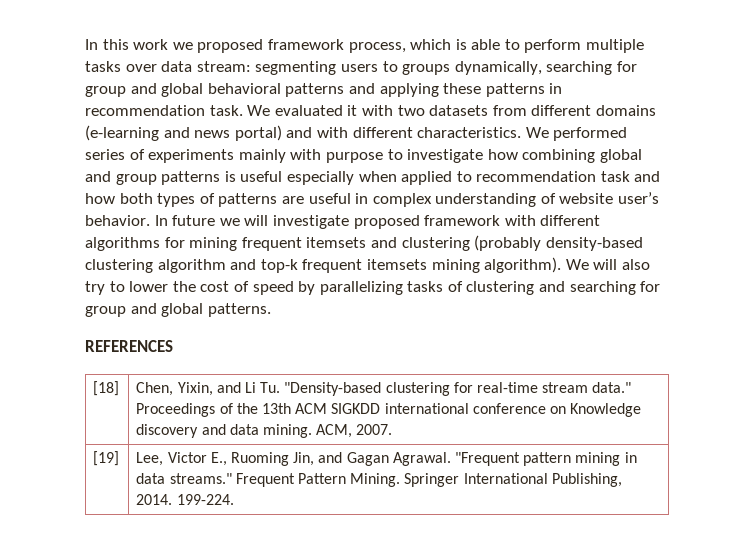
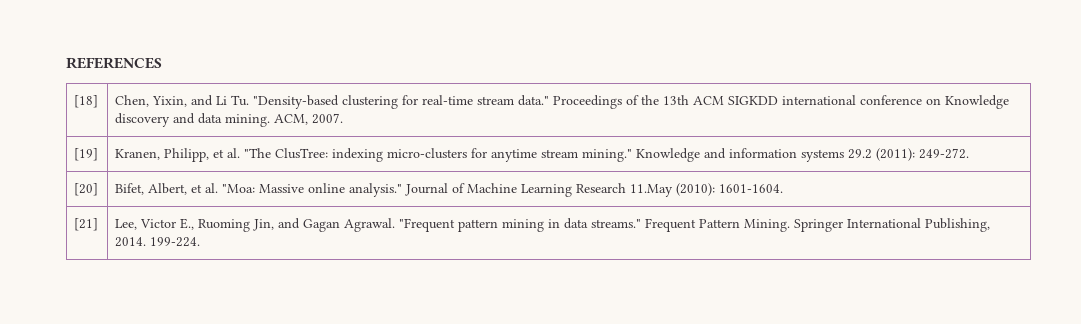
[85,39,645,53] [85,61,637,75] [85,83,563,97] [85,105,656,116] [85,125,628,141] [85,149,642,163] [85,171,661,185] [85,192,660,207] [85,215,601,229] [85,235,643,251] [85,257,650,273] [85,281,661,295] [85,303,271,317] In this work we proposed framework process, which is able to perform multiple tasks over data stream: segmenting users to groups dynamically, searching for group and global behavioral patterns and applying these patterns in recommendation task. We evaluated it with two datasets from different domains (e-learning and news portal) and with different characteristics. We performed series of experiments mainly with purpose to investigate how combining global and group patterns is useful especially when applied to recommendation task and how both types of patterns are useful in complex understanding of website user’s behavior. In future we will investigate proposed framework with different algorithms for mining frequent itemsets and clustering (probably density-based clustering algorithm and top-k frequent itemsets mining algorithm). We will also try to lower the cost of speed by parallelizing tasks of clustering and searching for group and global patterns. // -> (66, 63) none
(120, 458) none -> [115,148,970,162] [74,183,99,196] [115,183,784,197] [74,218,99,231] | Kranen, Philipp, et al. "The ClusTree: indexing micro-clusters for anytime stream mining." Knowledge and information systems 29.2 (2011): 249-272. // [20] | Bifet, Albert, et al. "Moa: Massive online analysis." Journal of Machine Learning Research 11.May (2010): 1601-1604. // [21]

